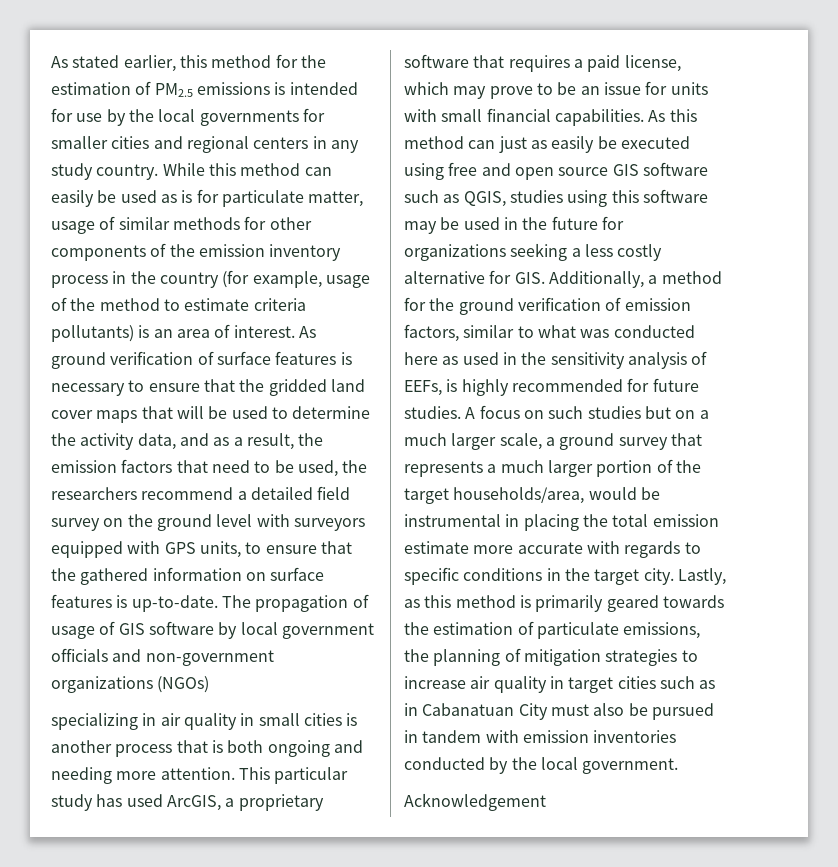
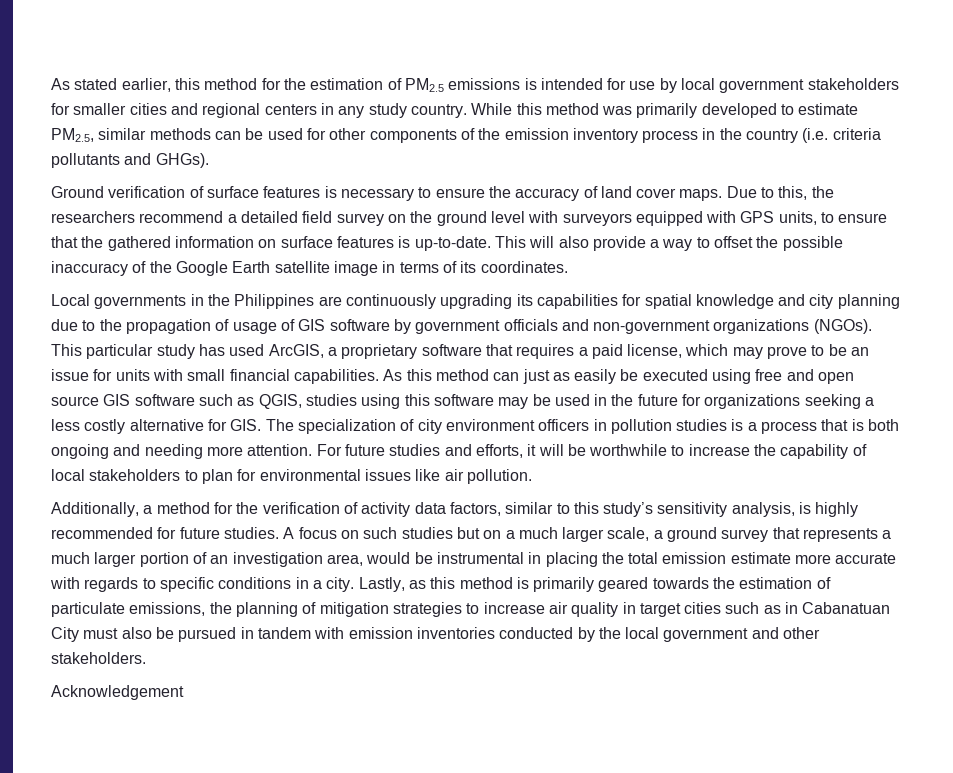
[128,109,299,126] the local governments -> [681,78,899,93] local government stakeholders
[304,167,332,176] [51,189,364,207] [51,216,240,234] can easily be used as is for particulate matter, usage of similar methods -> [602,103,859,118] [51,128,303,142] was primarily developed to estimate PM2.5, similar methods can be used
[222,270,370,288] [51,297,306,311] [51,324,316,342] [51,352,106,369] (for example, usage of the method to estimate criteria pollutants) is an area of interest. As ground -> [802,128,881,143] [51,153,209,168] [51,186,104,198] (i.e. criteria pollutants and GHGs). // Ground
[203,379,365,396] [51,406,371,423] [51,433,324,450] [51,459,338,477] that the gridded land cover maps that will be used to determine the activity data, and as a result, the emission factors that need to be used, -> [488,186,808,201] the accuracy of land cover maps. Due to this,
[221,595,251,608] The -> [494,236,843,251] [51,261,568,276] [51,294,900,309] [51,319,122,331] This will also provide a way to offset the possible inaccuracy of the Google Earth satellite image in terms of its coordinates. // Local governments in the Philippines are continuously upgrading its capabilities for spatial knowledge and city planning due to the
[240,622,278,635] local -> (411, 326) none
[157,676,210,693] [51,713,358,730] [51,740,363,757] [51,767,235,784] (NGOs) // specializing in air quality in small cities is another process that is both ongoing and needing more attention. -> [813,319,872,334] (NGOs).
(545, 278) none -> [265,419,900,434] [51,444,867,459] [51,469,532,484] The specialization of city environment officers in pollution studies is a process that is both ongoing and needing more attention. For future studies and efforts, it will be worthwhile to increase the capability of local stakeholders to plan for environmental issues like air pollution. //
[458,297,691,315] ground verification of emission -> [262,502,446,517] verification of activity data
[537,325,695,338] [404,351,708,369] [404,380,442,396] what was conducted here as used in the sensitivity analysis of EEFs, -> [573,502,795,517] this study’s sensitivity analysis,
[675,460,701,473] [404,487,585,504] the target households/area, -> [210,552,363,567] an investigation area,
[564,568,640,585] the target -> [312,580,322,589] a
[582,758,679,774] government. -> [663,627,821,642] [51,652,146,664] government and other stakeholders.

